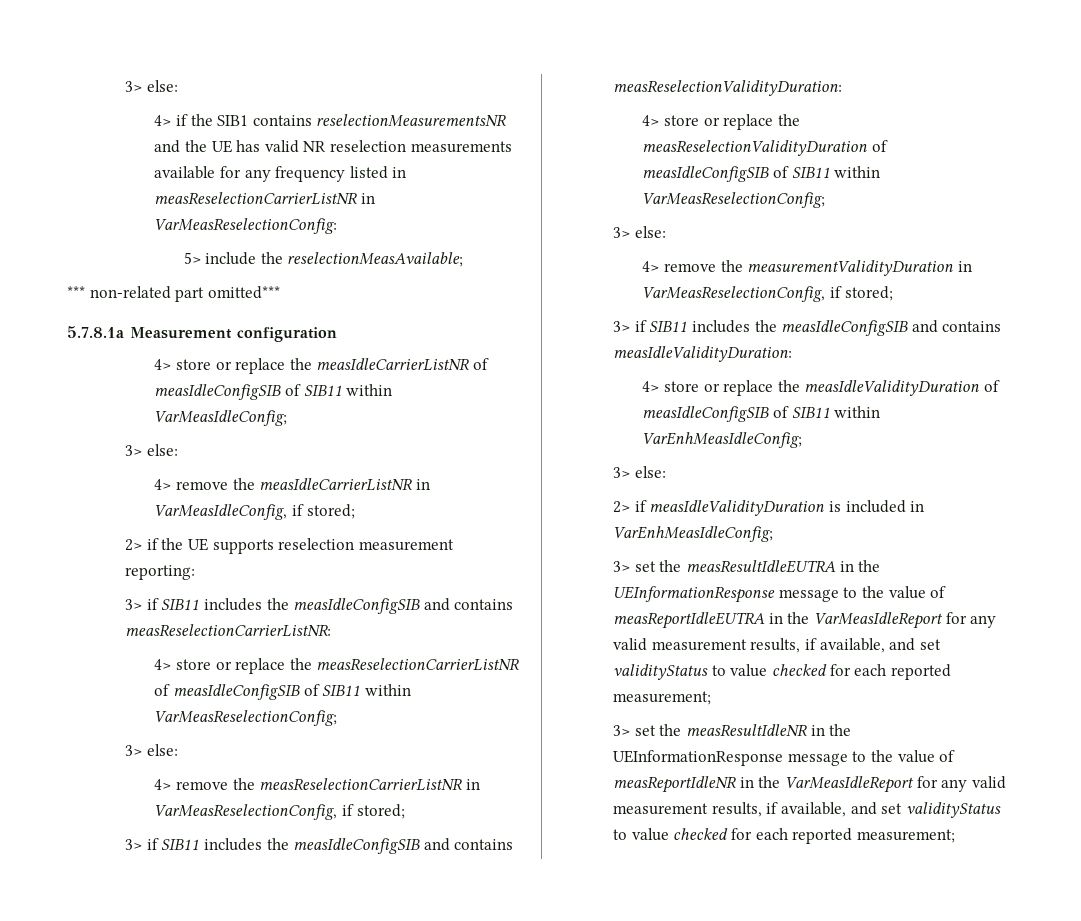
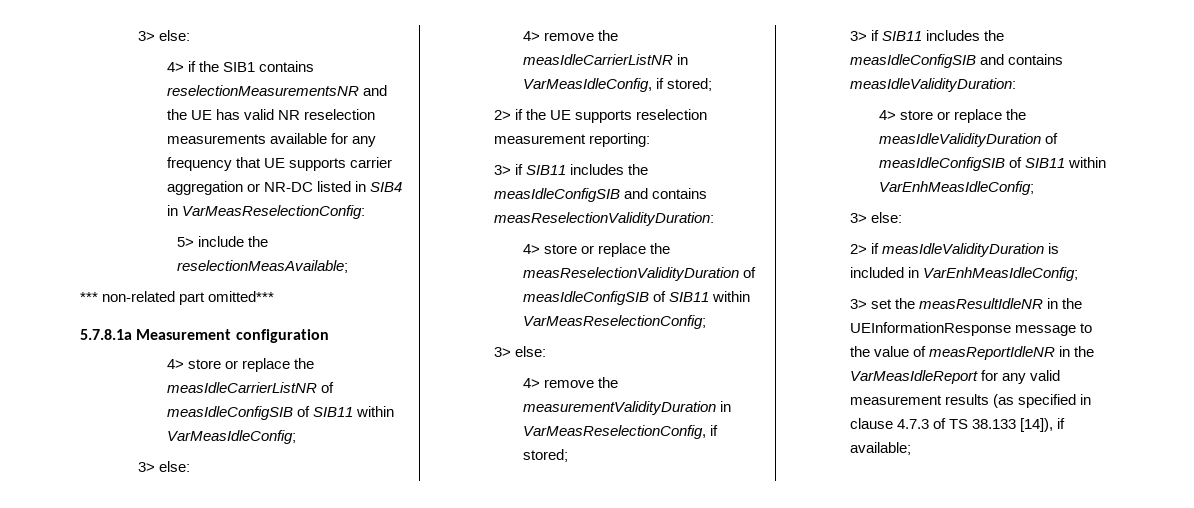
(346, 174) none -> [235,157,392,171] [166,181,313,195] that UE supports carrier aggregation or NR-DC
[154,192,358,205] measReselectionCarrierListNR -> [369,182,402,192] SIB4
[125,598,514,614] [125,624,332,637] [154,658,520,674] [154,684,411,700] [154,710,338,726] [125,744,178,756] [154,778,480,791] [154,804,405,820] // 3> if SIB11 includes the measIdleConfigSIB and contains measReselectionCarrierListNR: // 4> store or replace the measReselectionCarrierListNR of measIdleConfigSIB of SIB11 within VarMeasReselectionConfig; // 3> else: // 4> remove the measReselectionCarrierListNR in VarMeasReselectionConfig, if stored; -> (650, 140) none
[613,560,881,573] [613,586,947,603] [613,612,997,629] [613,638,941,653] [613,664,951,680] [613,691,712,705] // 3> set the measResultIdleEUTRA in the UEInformationResponse message to the value of measReportIdleEUTRA in the VarMeasIdleReport for any valid measurement results, if available, and set validityStatus to value checked for each reported measurement; -> (1078, 274) none
[711,802,1001,818] [613,828,955,844] results, if available, and set validityStatus to value checked for each reported measurement; -> [944,394,1091,408] [849,418,1065,432] [849,442,911,455] results (as specified in clause 4.7.3 of TS 38.133 [14]), if available;

